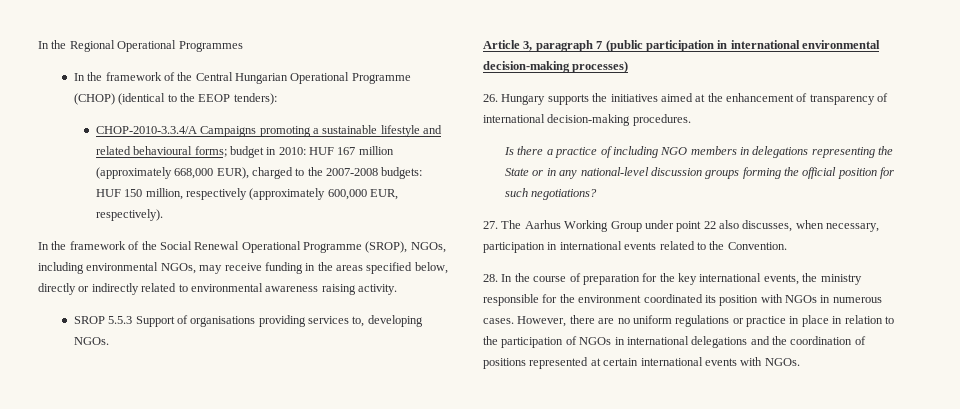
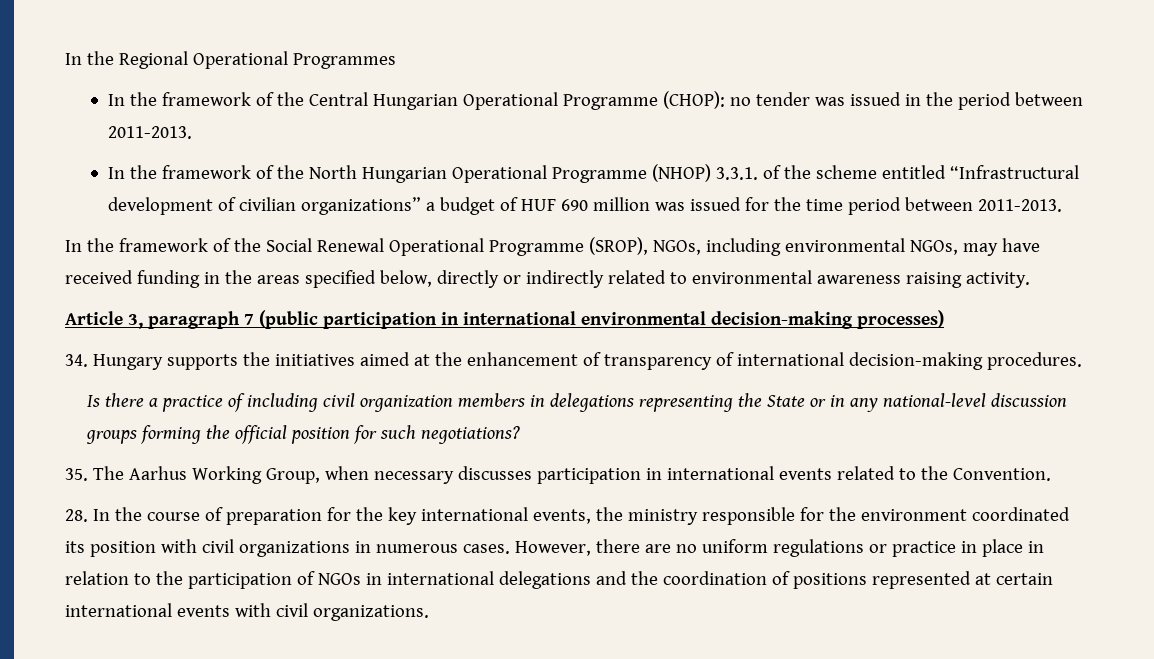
[73,93,277,105] [95,125,442,137] [95,146,394,158] [95,167,423,179] [95,188,398,200] [95,209,163,221] (CHOP) (identical to the EEOP tenders): // CHOP-2010-3.3.4/A Campaigns promoting a sustainable lifestyle and related behavioural forms; budget in 2010: HUF 167 million (approximately 668,000 EUR), charged to the 2007-2008 budgets: HUF 150 million, respectively (approximately 600,000 EUR, respectively). -> [662,91,1083,110] [107,126,192,139] [107,164,1079,183] [107,197,1062,215] (CHOP): no tender was issued in the period between 2011-2013. // In the framework of the North Hungarian Operational Programme (NHOP) 3.3.1. of the scheme entitled “Infrastructural development of civilian organizations” a budget of HUF 690 million was issued for the time period between 2011-2013.
[224,263,262,271] receive -> [1001,238,1040,252] [65,270,133,284] have received
[73,315,423,327] [73,337,109,345] // SROP 5.5.3 Support of organisations providing services to, developing NGOs. -> (1030, 280) none
[483,94,498,102] 26. -> [65,354,88,367] 34.
[660,147,688,155] NGO -> [323,393,454,412] civil organization
[483,221,498,229] 27. -> [65,468,88,481] 35.
[610,220,880,232] Group under point 22 also discusses, when necessary, -> [265,466,532,484] Group, when necessary discusses
[785,295,817,303] NGOs -> [201,539,350,557] civil organizations
[764,358,800,366] NGOs. -> [275,603,429,621] civil organizations.

